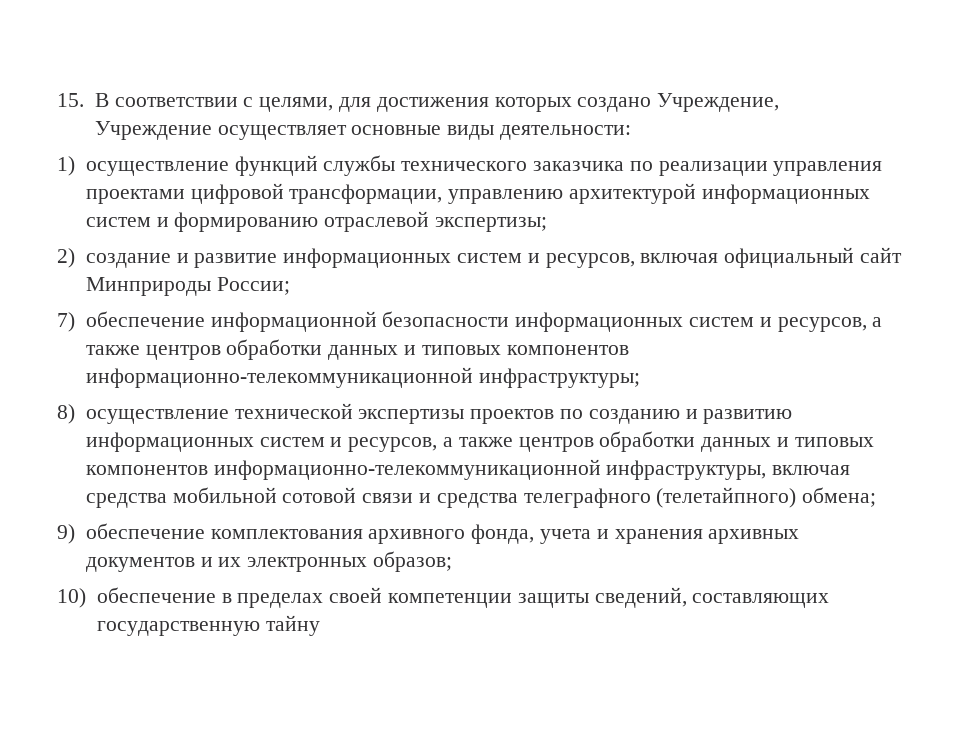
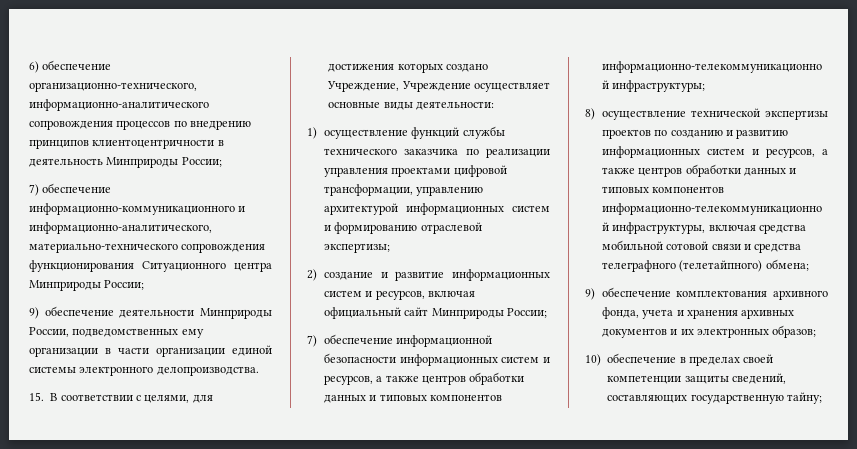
(57, 100) none -> [29,60,112,73] [29,82,197,92] [29,99,209,111] [29,120,252,130] [29,139,224,149] [29,157,222,168] [29,183,112,196] [29,203,246,215] [29,222,212,234] [29,243,266,253] [29,260,272,272] [29,280,145,291] [29,306,272,319] [29,327,204,338] [29,345,272,357] [29,366,259,376] 6) обеспечение организационно-технического, информационно-аналитического сопровождения процессов по внедрению принципов клиентоцентричности в деятельность Минприроды России; // 7) обеспечение информационно-коммуникационного и информационно-аналитического, материально-технического сопровождения функционирования Ситуационного центра Минприроды России; // 9) обеспечение деятельности Минприроды России, подведомственных ему организации в части организации единой системы электронного делопроизводства. //
[265,615,320,636] тайну -> [787,392,822,404] тайну;

